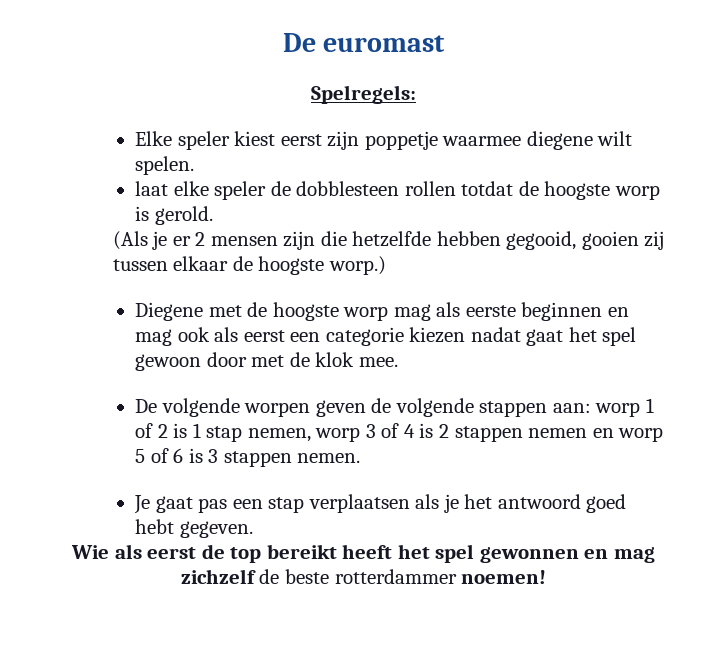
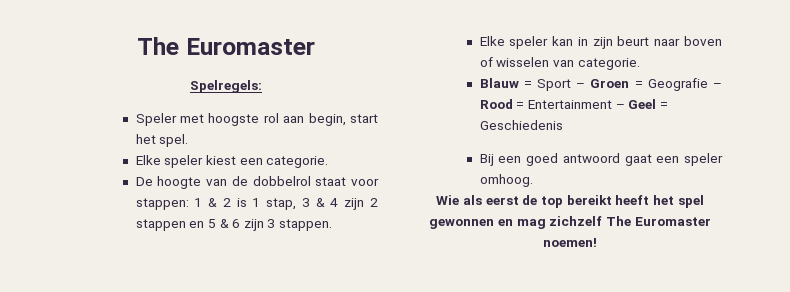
[282,33,446,52] De euromast -> [137,37,315,55] The Euromaster
[135,131,633,150] [135,156,195,175] [135,181,660,200] [135,206,213,225] [112,231,665,250] [112,256,386,275] [135,302,629,321] [135,327,637,346] [135,352,398,371] [135,398,654,417] [135,423,664,442] [135,448,361,467] [134,494,627,514] [135,519,253,538] Elke speler kiest eerst zijn poppetje waarmee diegene wilt spelen. // laat elke speler de dobblesteen rollen totdat de hoogste worp is gerold. // (Als je er 2 mensen zijn die hetzelfde hebben gegooid, gooien zij tussen elkaar de hoogste worp.) // Diegene met de hoogste worp mag als eerste beginnen en mag ook als eerst een categorie kiezen nadat gaat het spel gewoon door met de klok mee. // De volgende worpen geven de volgende stappen aan: worp 1 of 2 is 1 stap nemen, worp 3 of 4 is 2 stappen nemen en worp 5 of 6 is 3 stappen nemen. // Je gaat pas een stap verplaatsen als je het antwoord goed hebt gegeven. -> [135,113,378,126] [135,134,189,147] [135,155,329,168] [135,176,379,189] [135,198,378,210] [135,219,333,231] [479,36,722,49] [479,57,640,70] [479,78,722,91] [479,99,668,109] [479,120,563,130] [479,153,723,166] [479,174,533,187] Speler met hoogste rol aan begin, start het spel. // Elke speler kiest een categorie. // De hoogte van de dobbelrol staat voor stappen: 1 & 2 is 1 stap, 3 & 4 zijn 2 stappen en 5 & 6 zijn 3 stappen. // Elke speler kan in zijn beurt naar boven of wisselen van categorie. // Blauw = Sport – Groen = Geografie – Rood = Entertainment – Geel = Geschiedenis // Bij een goed antwoord gaat een speler omhoog.
[259,569,457,584] de beste rotterdammer -> [605,216,711,226] The Euromaster

